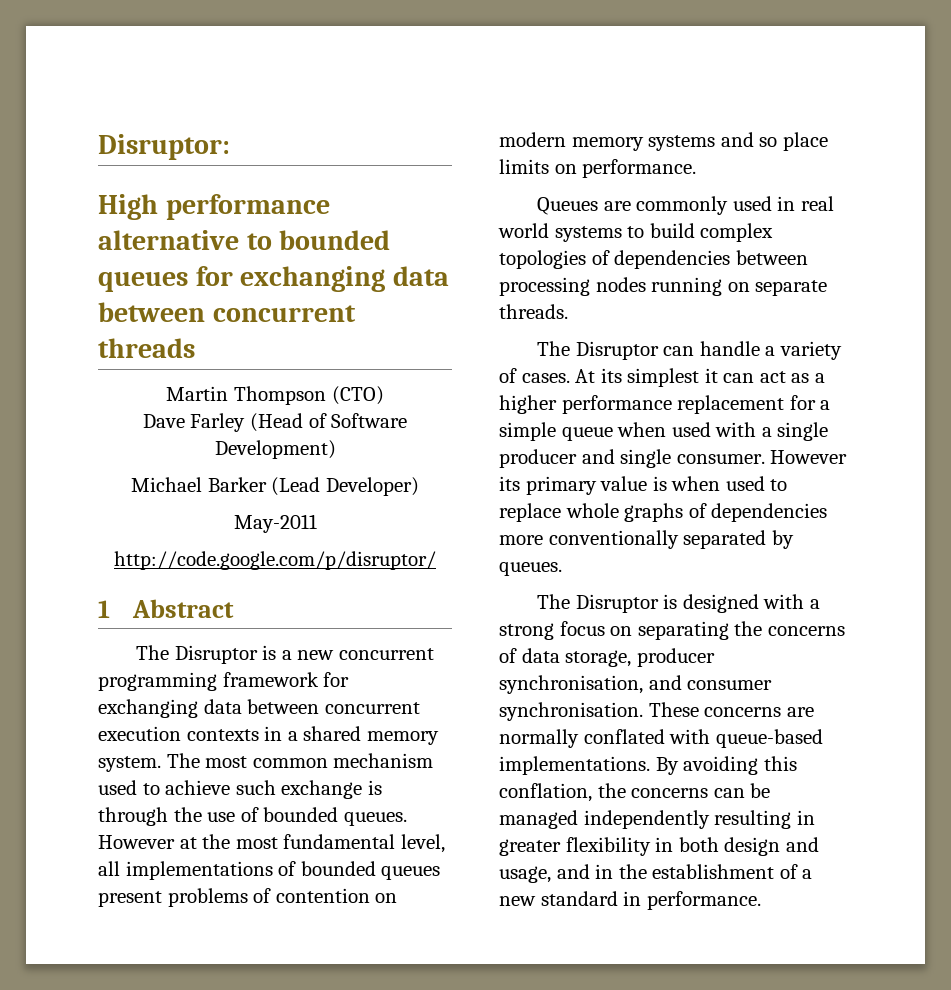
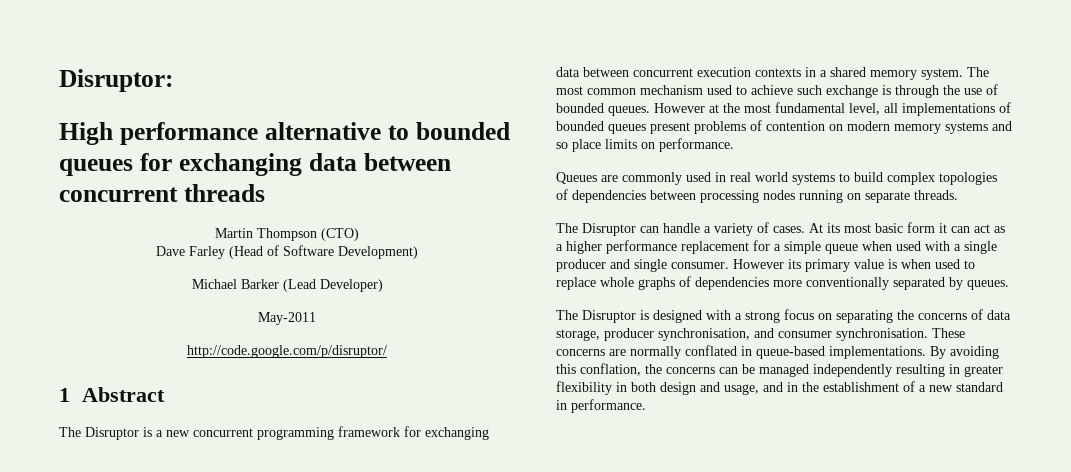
[627,368,700,387] simplest -> [844,222,935,233] most basic form
[669,729,711,744] with -> [741,346,752,356] in

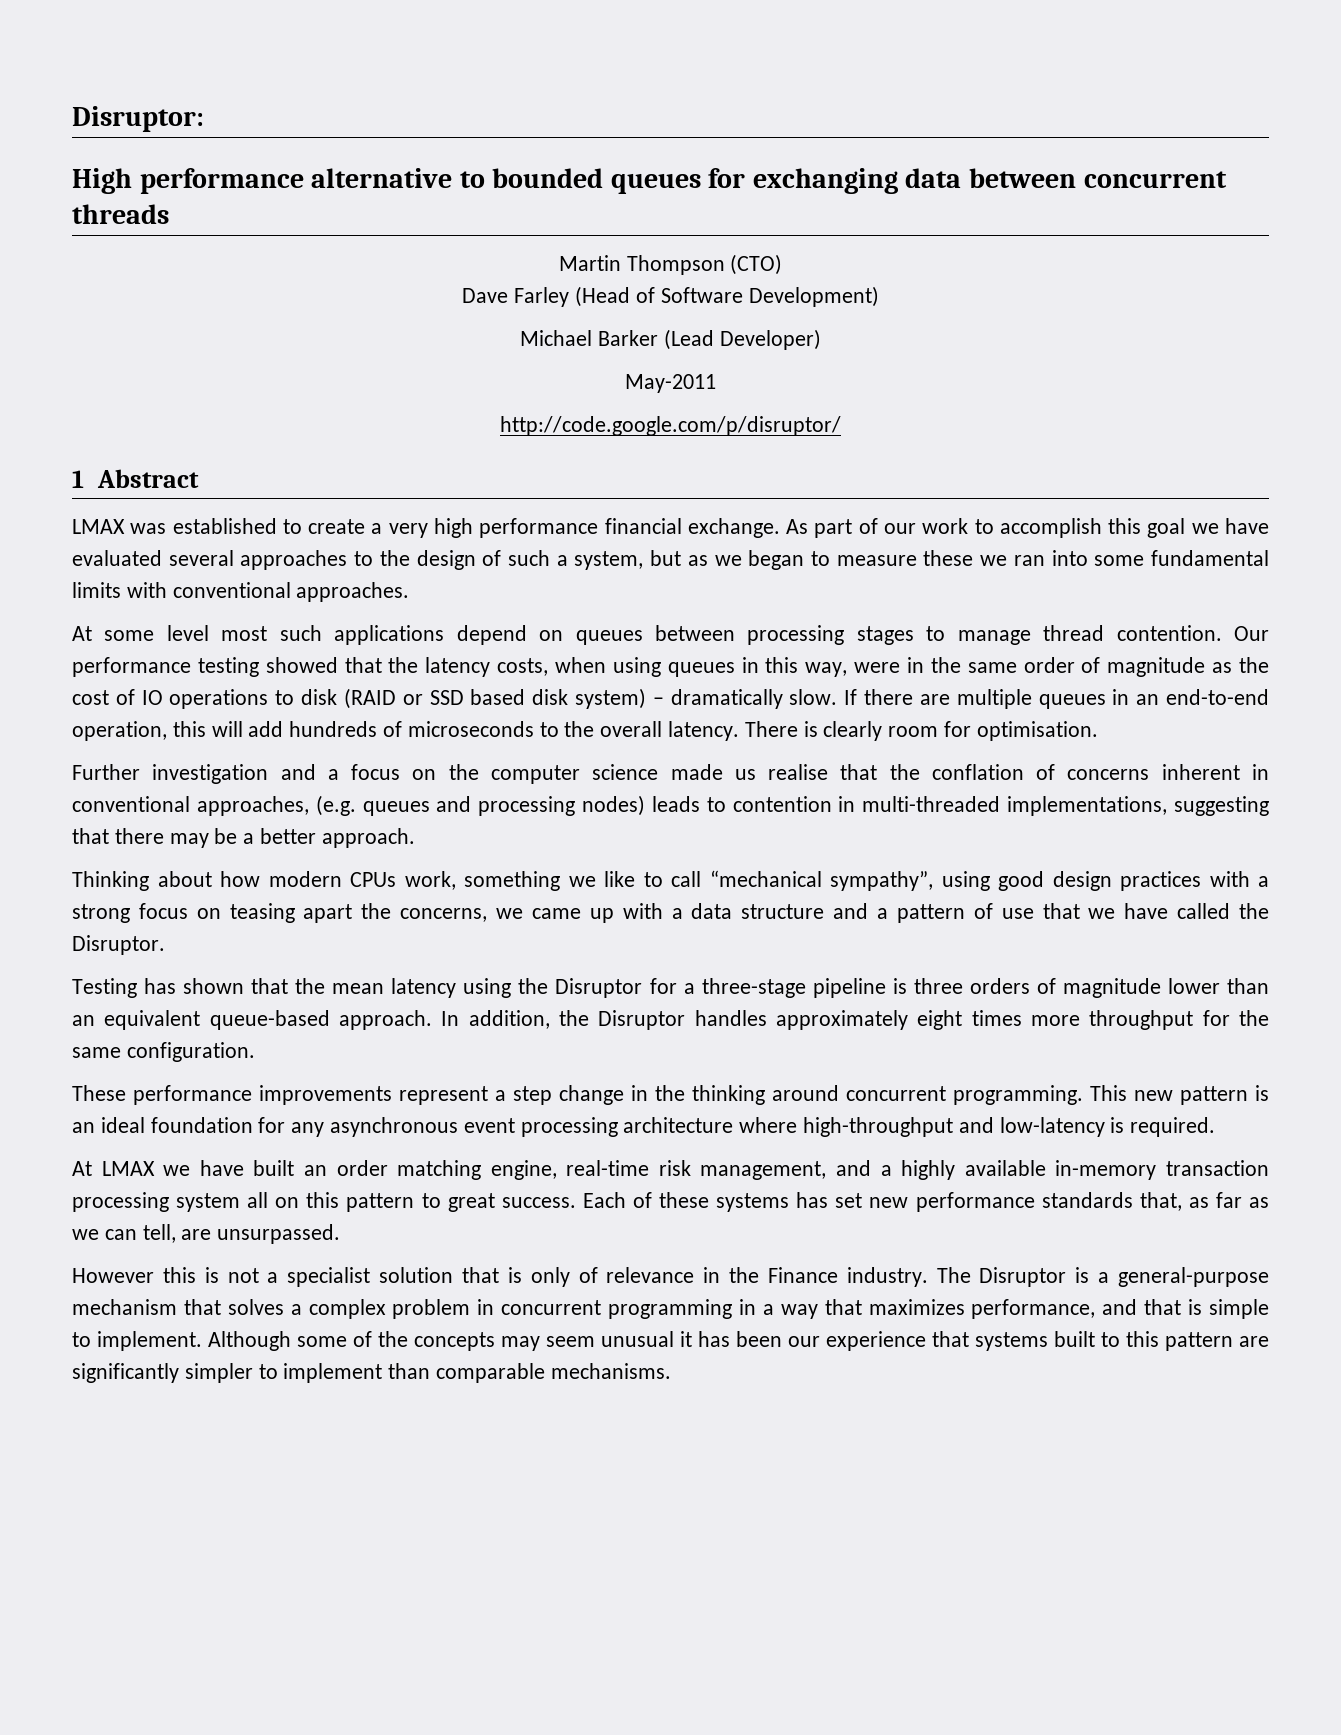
[59,426,489,440] [556,67,989,80] [556,84,998,98] [556,102,1011,116] [556,120,1012,134] [556,138,734,152] [556,172,997,185] [556,189,958,203] [556,222,1005,236] [556,240,997,254] [556,259,975,272] [556,276,1009,290] [556,310,702,323] The Disruptor is a new concurrent programming framework for exchanging data between concurrent execution contexts in a shared memory system. The most common mechanism used to achieve such exchange is through the use of bounded queues. However at the most fundamental level, all implementations of bounded queues present problems of contention on modern memory systems and so place limits on performance. // Queues are commonly used in real world systems to build complex topologies of dependencies between processing nodes running on separate threads. // The Disruptor can handle a variety of cases. At its most basic form it can act as a higher performance replacement for a simple queue when used with a single producer and single consumer. However its primary value is when used to replace whole graphs of dependencies more conventionally separated by queues. // The Disruptor is designed -> [72,518,1269,538] [72,550,1269,570] [72,582,410,602] [72,625,1269,645] [72,657,1270,677] [72,688,1270,709] [72,721,1098,741] [72,764,1270,784] [72,795,1269,816] [72,828,415,848] [72,870,1201,891] LMAX was established to create a very high performance financial exchange. As part of our work to accomplish this goal we have evaluated several approaches to the design of such a system, but as we began to measure these we ran into some fundamental limits with conventional approaches. // At some level most such applications depend on queues between processing stages to manage thread contention. Our performance testing showed that the latency costs, when using queues in this way, were in the same order of magnitude as the cost of IO operations to disk (RAID or SSD based disk system) – dramatically slow. If there are multiple queues in an end-to-end operation, this will add hundreds of microseconds to the overall latency. There is clearly room for optimisation. // Further investigation and a focus on the computer science made us realise that the conflation of concerns inherent in conventional approaches, (e.g. queues and processing nodes) leads to contention in multi-threaded implementations, suggesting that there may be a better approach. // Thinking about how modern CPUs work, something we like to call “mechanical sympathy”, using good design practices
[836,309,1011,323] [556,328,965,341] [556,345,999,359] [556,363,1003,377] [556,381,1003,395] [556,399,646,413] separating the concerns of data storage, producer synchronisation, and consumer synchronisation. These concerns are normally conflated in queue-based implementations. By avoiding this conflation, the concerns can be managed independently resulting in greater flexibility in both design and usage, and in the establishment of a new standard in performance. -> [229,903,1269,923] [72,935,165,955] [72,978,1269,998] [72,1010,1269,1030] [72,1042,255,1062] [72,1085,1269,1105] [72,1117,1216,1137] [72,1160,1269,1180] [72,1192,1269,1212] [72,1224,341,1244] [72,1267,1270,1287] [72,1299,1270,1319] [72,1331,1269,1351] [72,1363,671,1383] teasing apart the concerns, we came up with a data structure and a pattern of use that we have called the Disruptor. // Testing has shown that the mean latency using the Disruptor for a three-stage pipeline is three orders of magnitude lower than an equivalent queue-based approach. In addition, the Disruptor handles approximately eight times more throughput for the same configuration. // These performance improvements represent a step change in the thinking around concurrent programming. This new pattern is an ideal foundation for any asynchronous event processing architecture where high-throughput and low-latency is required. // At LMAX we have built an order matching engine, real-time risk management, and a highly available in-memory transaction processing system all on this pattern to great success. Each of these systems has set new performance standards that, as far as we can tell, are unsurpassed. // However this is not a specialist solution that is only of relevance in the Finance industry. The Disruptor is a general-purpose mechanism that solves a complex problem in concurrent programming in a way that maximizes performance, and that is simple to implement. Although some of the concepts may seem unusual it has been our experience that systems built to this pattern are significantly simpler to implement than comparable mechanisms.

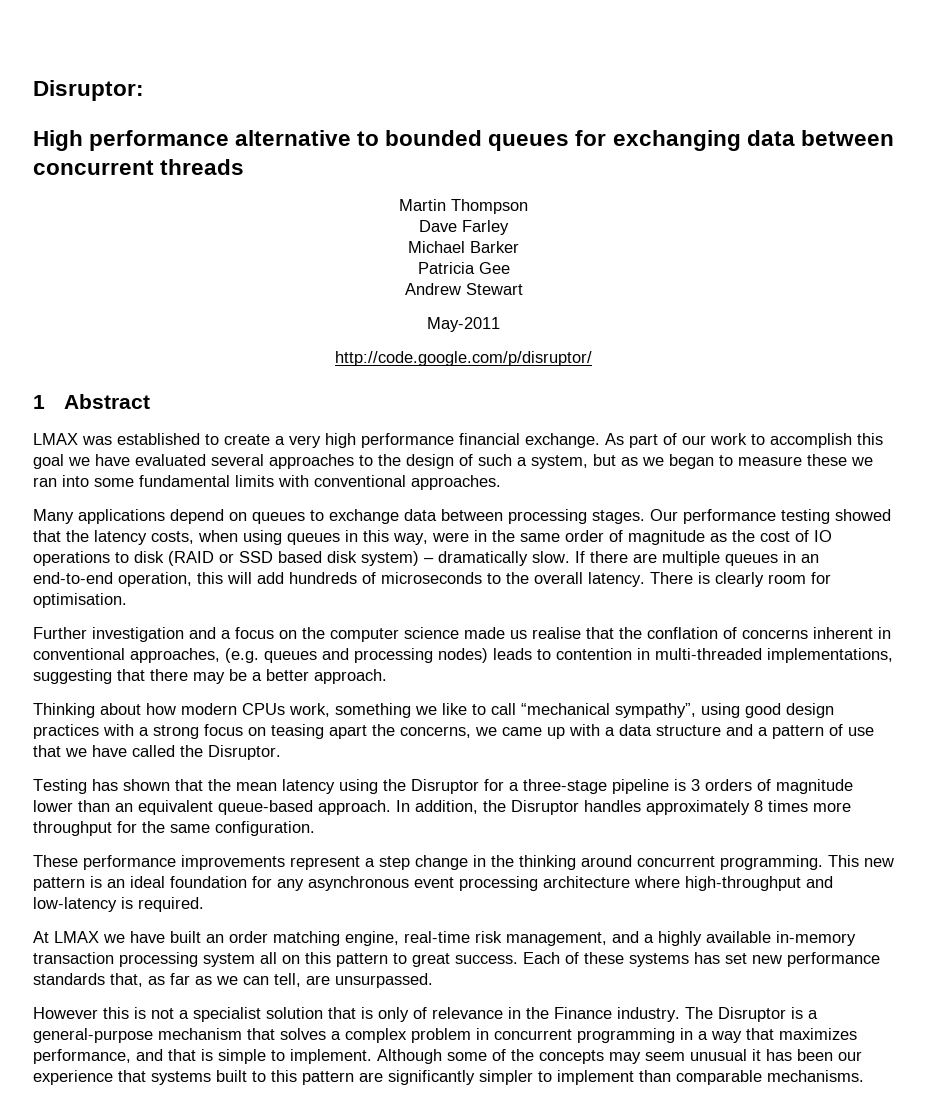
[730,254,783,275] (CTO) -> (528, 206) none
[575,286,879,307] [520,329,821,350] (Head of Software Development) // Michael Barker (Lead Developer) -> [408,241,519,253] [417,262,510,274] [404,283,523,295] // Michael Barker // Patricia Gee // Andrew Stewart
[72,625,1222,645] At some level most such applications depend on queues between processing stages to manage thread contention. -> [33,509,645,524] Many applications depend on queues to exchange data between processing stages.
[913,978,963,994] three -> [691,779,700,791] 3
[917,1010,963,1030] eight -> [754,800,763,812] 8

